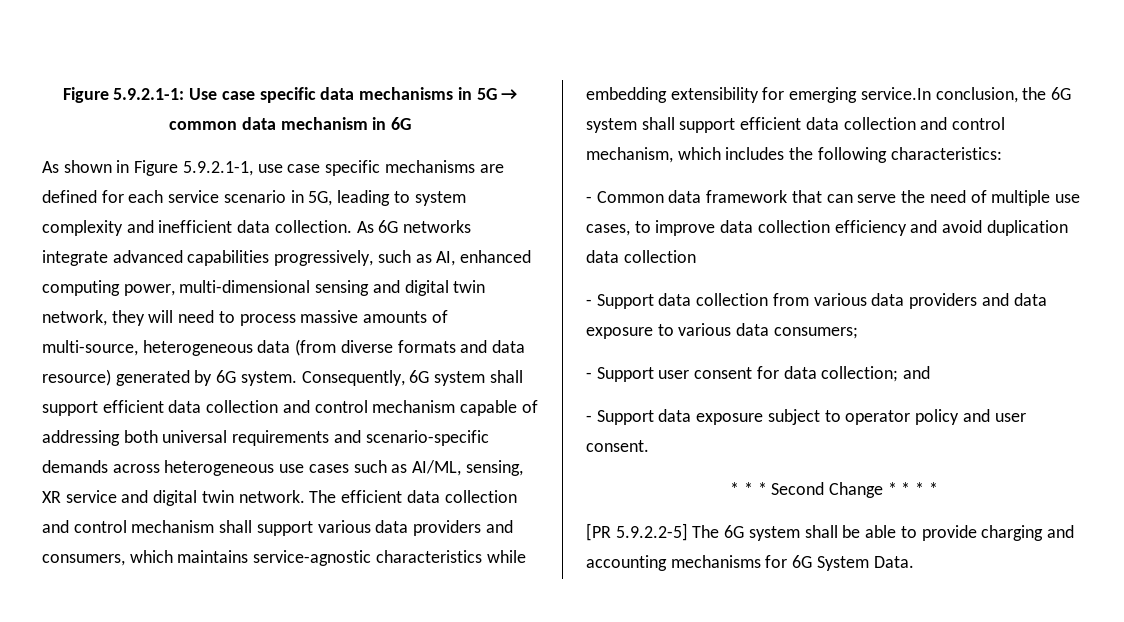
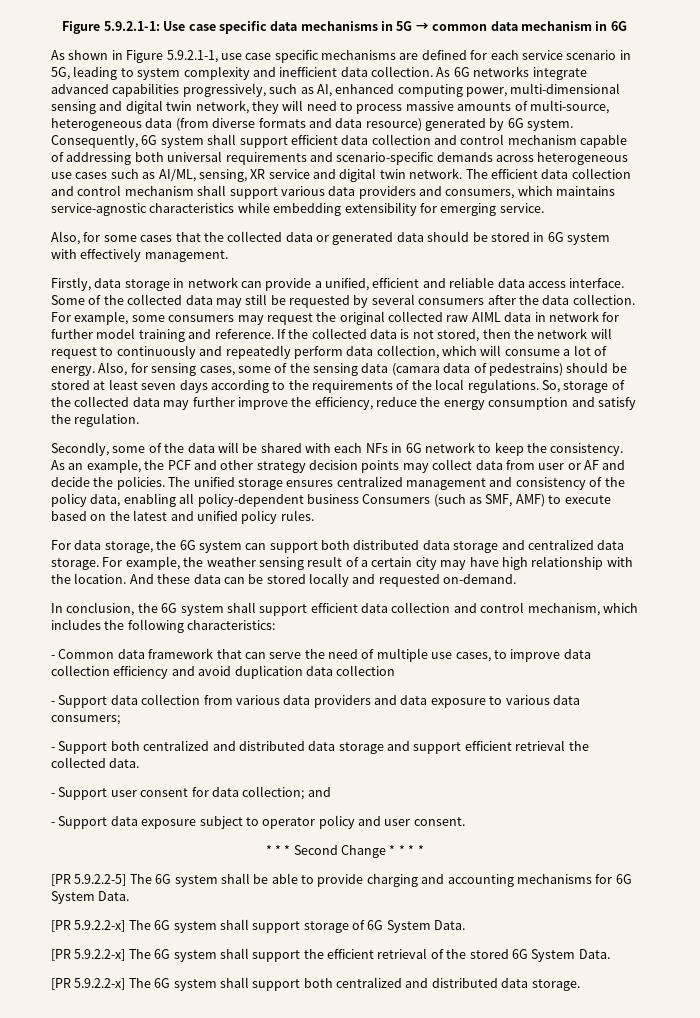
[860,87,931,100] service.In -> [499,203,544,213] [51,231,610,245] [51,248,228,262] [51,277,625,291] [51,294,635,308] [51,311,620,325] [51,328,612,342] [51,345,607,359] [51,362,627,376] [51,379,625,393] [51,396,636,410] [51,413,140,427] [51,442,624,456] [51,459,626,473] [51,476,625,490] [51,493,611,507] [51,510,314,524] [51,539,625,553] [51,556,633,570] [51,573,517,587] [51,603,63,613] service. // Also, for some cases that the collected data or generated data should be stored in 6G system with effectively management. // Firstly, data storage in network can provide a unified, efficient and reliable data access interface. Some of the collected data may still be requested by several consumers after the data collection. For example, some consumers may request the original collected raw AIML data in network for further model training and reference. If the collected data is not stored, then the network will request to continuously and repeatedly perform data collection, which will consume a lot of energy. Also, for sensing cases, some of the sensing data (camara data of pedestrains) should be stored at least seven days according to the requirements of the local regulations. So, storage of the collected data may further improve the efficiency, reduce the energy consumption and satisfy the regulation. // Secondly, some of the data will be shared with each NFs in 6G network to keep the consistency. As an example, the PCF and other strategy decision points may collect data from user or AF and decide the policies. The unified storage ensures centralized management and consistency of the policy data, enabling all policy-dependent business Consumers (such as SMF, AMF) to execute based on the latest and unified policy rules. // For data storage, the 6G system can support both distributed data storage and centralized data storage. For example, the weather sensing result of a certain city may have high relationship with the location. And these data can be stored locally and requested on-demand. // In
(858, 333) none -> [51,740,589,754] [51,757,140,768] // - Support both centralized and distributed data storage and support efficient retrieval the collected data.
(914, 562) none -> [51,919,466,933] [51,948,610,962] [51,977,580,991] // [PR 5.9.2.2-x] The 6G system shall support storage of 6G System Data. // [PR 5.9.2.2-x] The 6G system shall support the efficient retrieval of the stored 6G System Data. // [PR 5.9.2.2-x] The 6G system shall support both centralized and distributed data storage.

